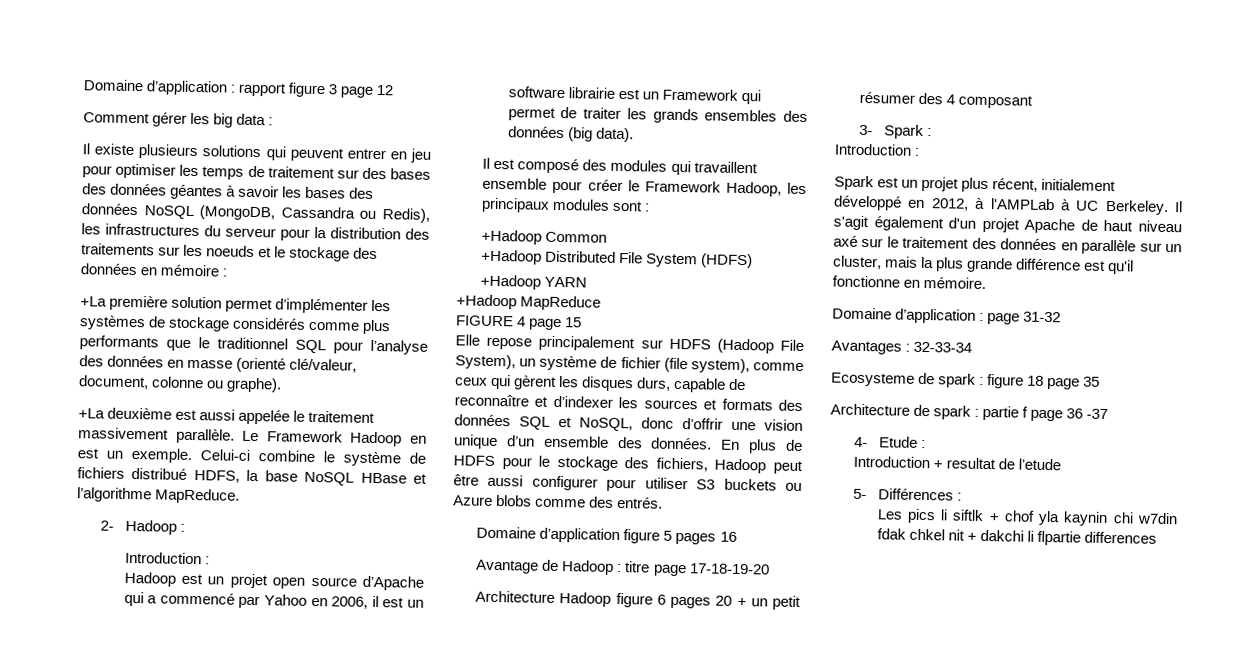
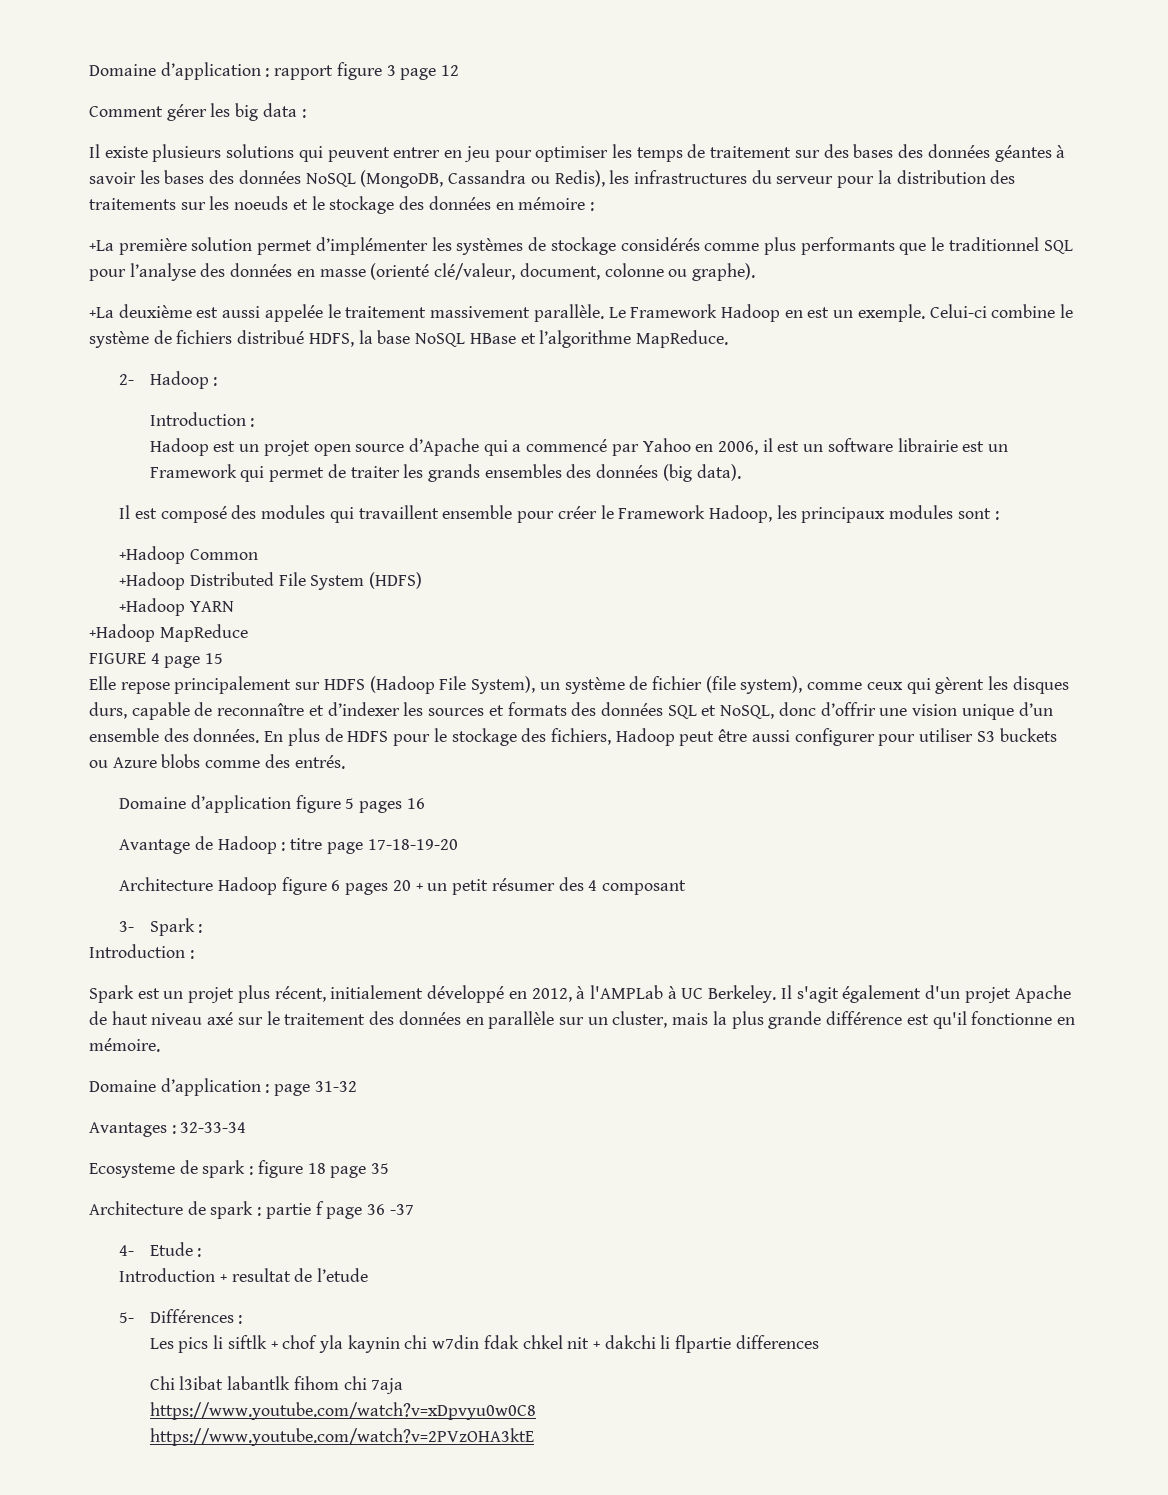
(1157, 537) none -> [149,1376,404,1394] [149,1402,536,1420] [149,1428,534,1446] // Chi l3ibat labantlk fihom chi 7aja // https://www.youtube.com/watch?v=xDpvyu0w0C8 // https://www.youtube.com/watch?v=2PVzOHA3ktE

